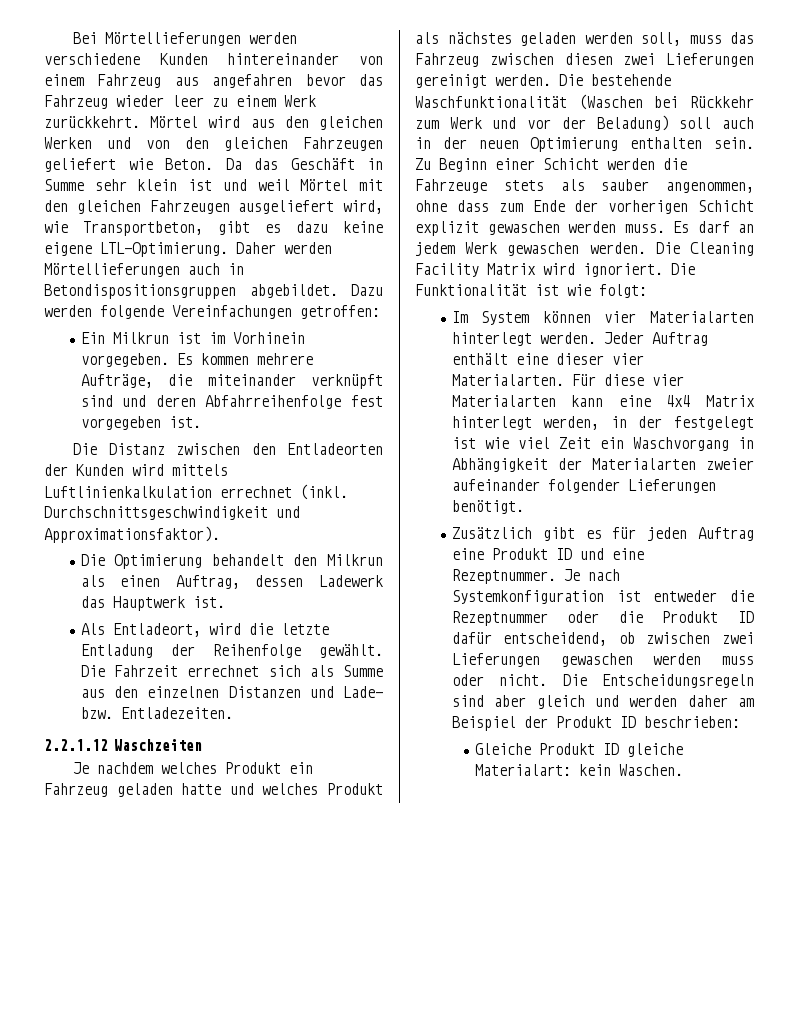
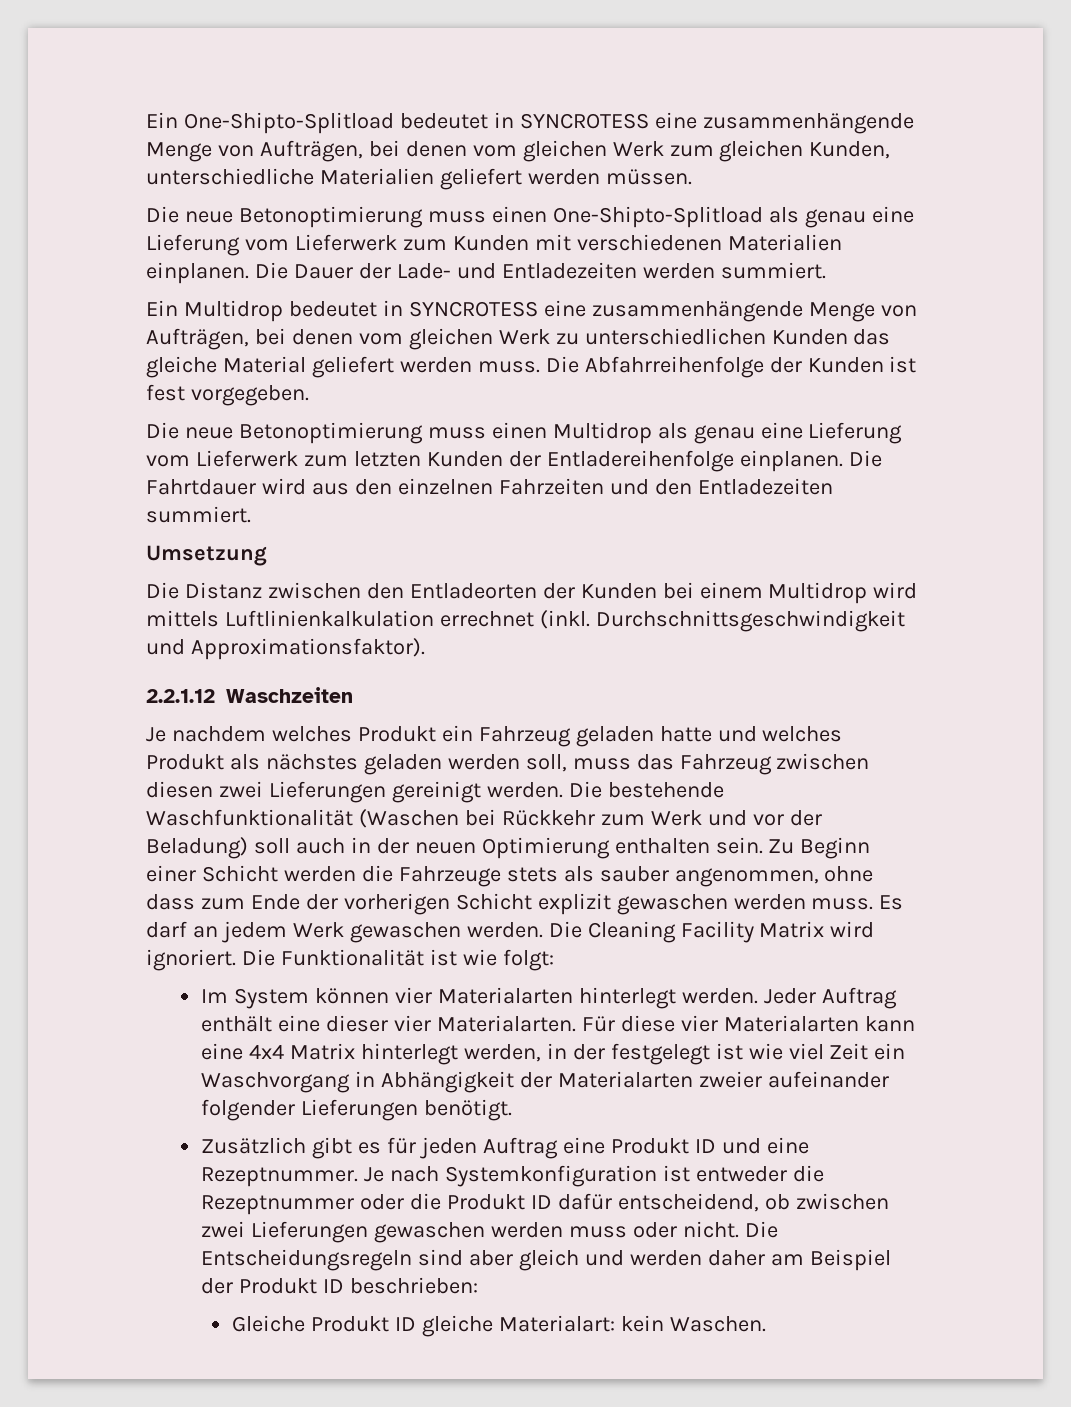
[73,32,298,46] [44,53,383,65] [44,74,383,88] [44,95,316,109] [44,116,383,130] [44,137,383,151] [44,158,383,172] [44,179,384,191] [44,200,383,214] [44,221,383,236] [44,242,332,257] [44,263,244,277] [44,284,383,299] [44,305,380,319] [80,332,305,344] [80,353,313,367] [80,374,383,389] [80,395,383,409] [80,416,201,430] Bei Mörtellieferungen werden verschiedene Kunden hintereinander von einem Fahrzeug aus angefahren bevor das Fahrzeug wieder leer zu einem Werk zurückkehrt. Mörtel wird aus den gleichen Werken und von den gleichen Fahrzeugen geliefert wie Beton. Da das Geschäft in Summe sehr klein ist und weil Mörtel mit den gleichen Fahrzeugen ausgeliefert wird, wie Transportbeton, gibt es dazu keine eigene LTL-Optimierung. Daher werden Mörtellieferungen auch in Betondispositionsgruppen abgebildet. Dazu werden folgende Vereinfachungen getroffen: // Ein Milkrun ist im Vorhinein vorgegeben. Es kommen mehrere Aufträge, die miteinander verknüpft sind und deren Abfahrreihenfolge fest vorgegeben ist. -> [146,112,914,134] [146,140,891,162] [146,168,692,190] [146,206,914,228] [146,234,842,256] [146,262,826,284] [146,300,917,322] [146,328,891,350] [146,356,917,378] [146,384,309,406] [146,422,903,444] [146,450,882,472] [146,478,833,495] [146,506,251,523] [146,545,267,566] Ein One-Shipto-Splitload bedeutet in SYNCROTESS eine zusammenhängende Menge von Aufträgen, bei denen vom gleichen Werk zum gleichen Kunden, unterschiedliche Materialien geliefert werden müssen. // Die neue Betonoptimierung muss einen One-Shipto-Splitload als genau eine Lieferung vom Lieferwerk zum Kunden mit verschiedenen Materialien einplanen. Die Dauer der Lade- und Entladezeiten werden summiert. // Ein Multidrop bedeutet in SYNCROTESS eine zusammenhängende Menge von Aufträgen, bei denen vom gleichen Werk zu unterschiedlichen Kunden das gleiche Material geliefert werden muss. Die Abfahrreihenfolge der Kunden ist fest vorgegeben. // Die neue Betonoptimierung muss einen Multidrop als genau eine Lieferung vom Lieferwerk zum letzten Kunden der Entladereihenfolge einplanen. Die Fahrtdauer wird aus den einzelnen Fahrzeiten und den Entladezeiten summiert. // Umsetzung
(124, 470) none -> [662,582,868,604] bei einem Multidrop
[80,554,383,569] [80,575,383,589] [80,596,225,611] [80,623,329,637] [80,644,383,658] [80,665,383,677] [80,686,383,698] [80,707,233,719] // Die Optimierung behandelt den Milkrun als einen Auftrag, dessen Ladewerk das Hauptwerk ist. // Als Entladeort, wird die letzte Entladung der Reihenfolge gewählt. Die Fahrzeit errechnet sich als Summe aus den einzelnen Distanzen und Lade- bzw. Entladezeiten. -> (425, 649) none

